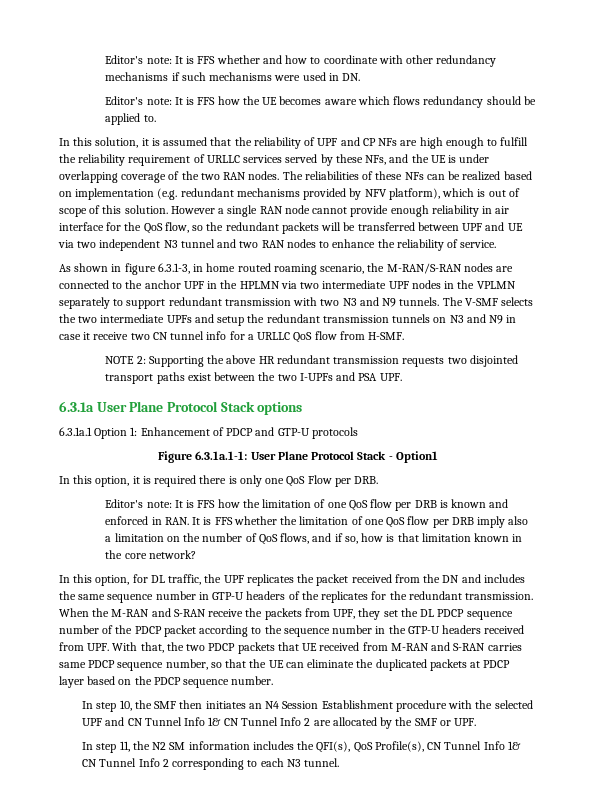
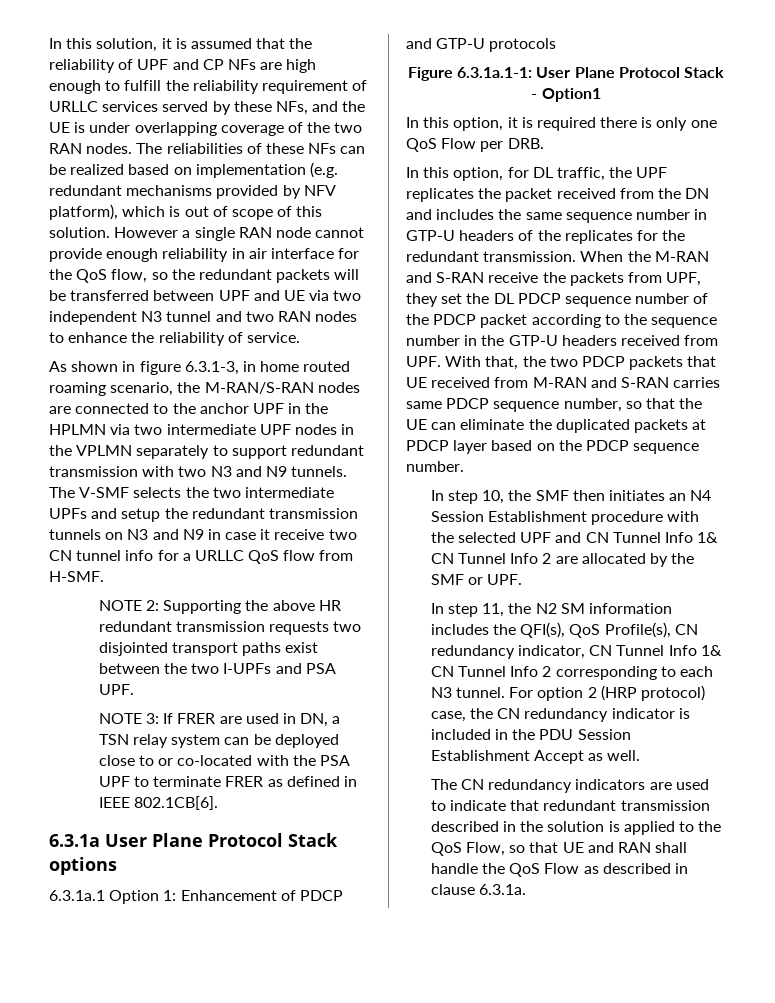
[105,55,497,67] [105,72,361,81] [105,96,536,108] [105,113,156,125] Editor's note: It is FFS whether and how to coordinate with other redundancy mechanisms if such mechanisms were used in DN. // Editor's note: It is FFS how the UE becomes aware which flows redundancy should be applied to. // -> (49, 43) none
(402, 377) none -> [98,713,341,727] [98,734,339,748] [98,755,350,766] [98,776,357,787] [98,796,219,810] // NOTE 3: If FRER are used in DN, a TSN relay system can be deployed close to or co-located with the PSA UPF to terminate FRER as defined in IEEE 802.1CB[6].
[105,499,509,511] [105,516,529,528] [105,533,523,545] [105,550,196,559] // Editor's note: It is FFS how the limitation of one QoS flow per DRB is known and enforced in RAN. It is FFS whether the limitation of one QoS flow per DRB imply also a limitation on the number of QoS flows, and if so, how is that limitation known in the core network? -> (544, 143) none
(443, 746) none -> [430,645,613,659] redundancy indicator, CN
(340, 762) none -> [509,685,706,701] [430,708,690,722] [430,729,631,740] [430,750,641,764] [430,779,709,793] [430,800,710,811] [430,821,722,835] [430,842,688,856] [430,863,689,877] [430,884,527,895] For option 2 (HRP protocol) case, the CN redundancy indicator is included in the PDU Session Establishment Accept as well. // The CN redundancy indicators are used to indicate that redundant transmission described in the solution is applied to the QoS Flow, so that UE and RAN shall handle the QoS Flow as described in clause 6.3.1a.

